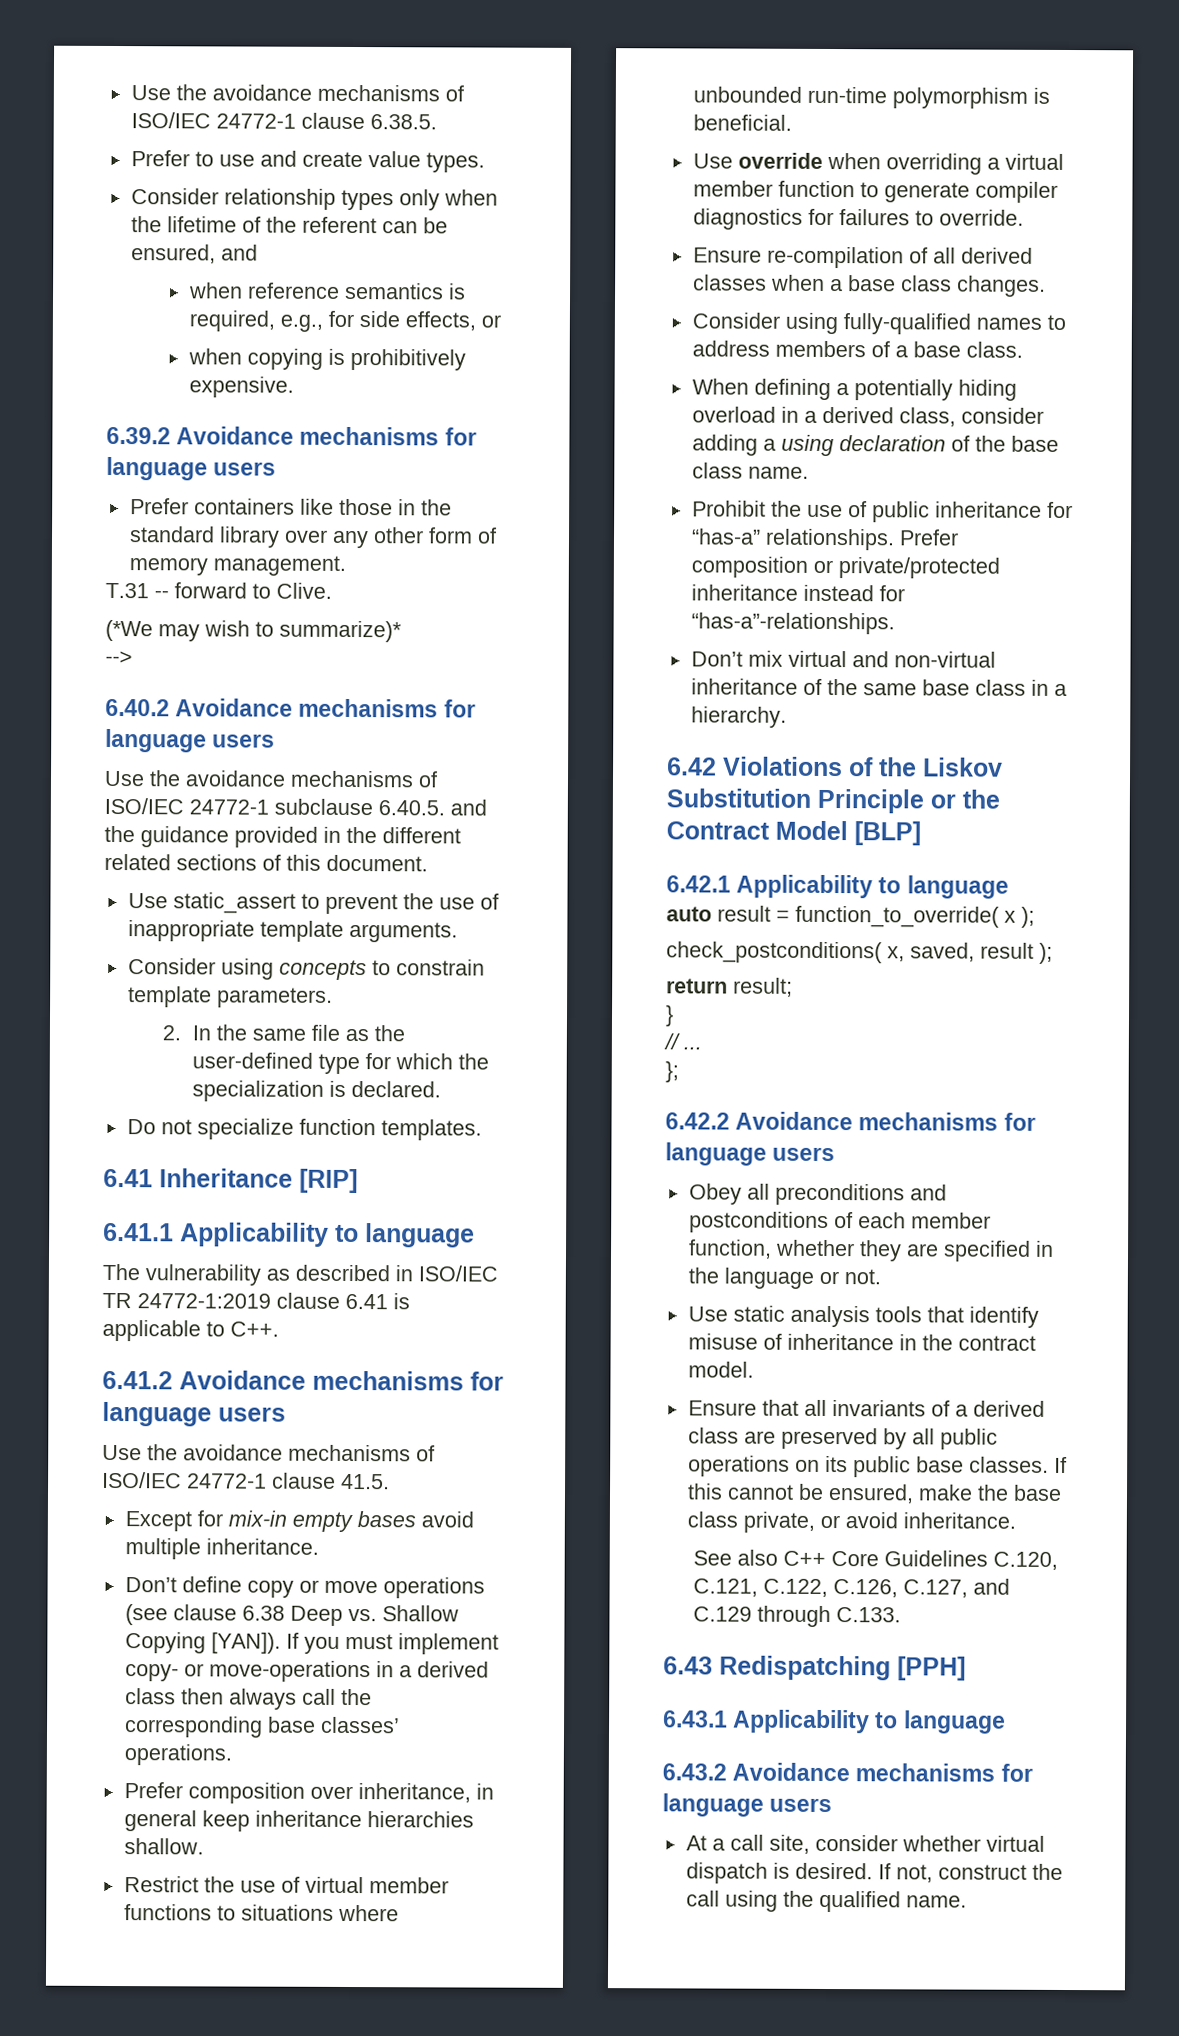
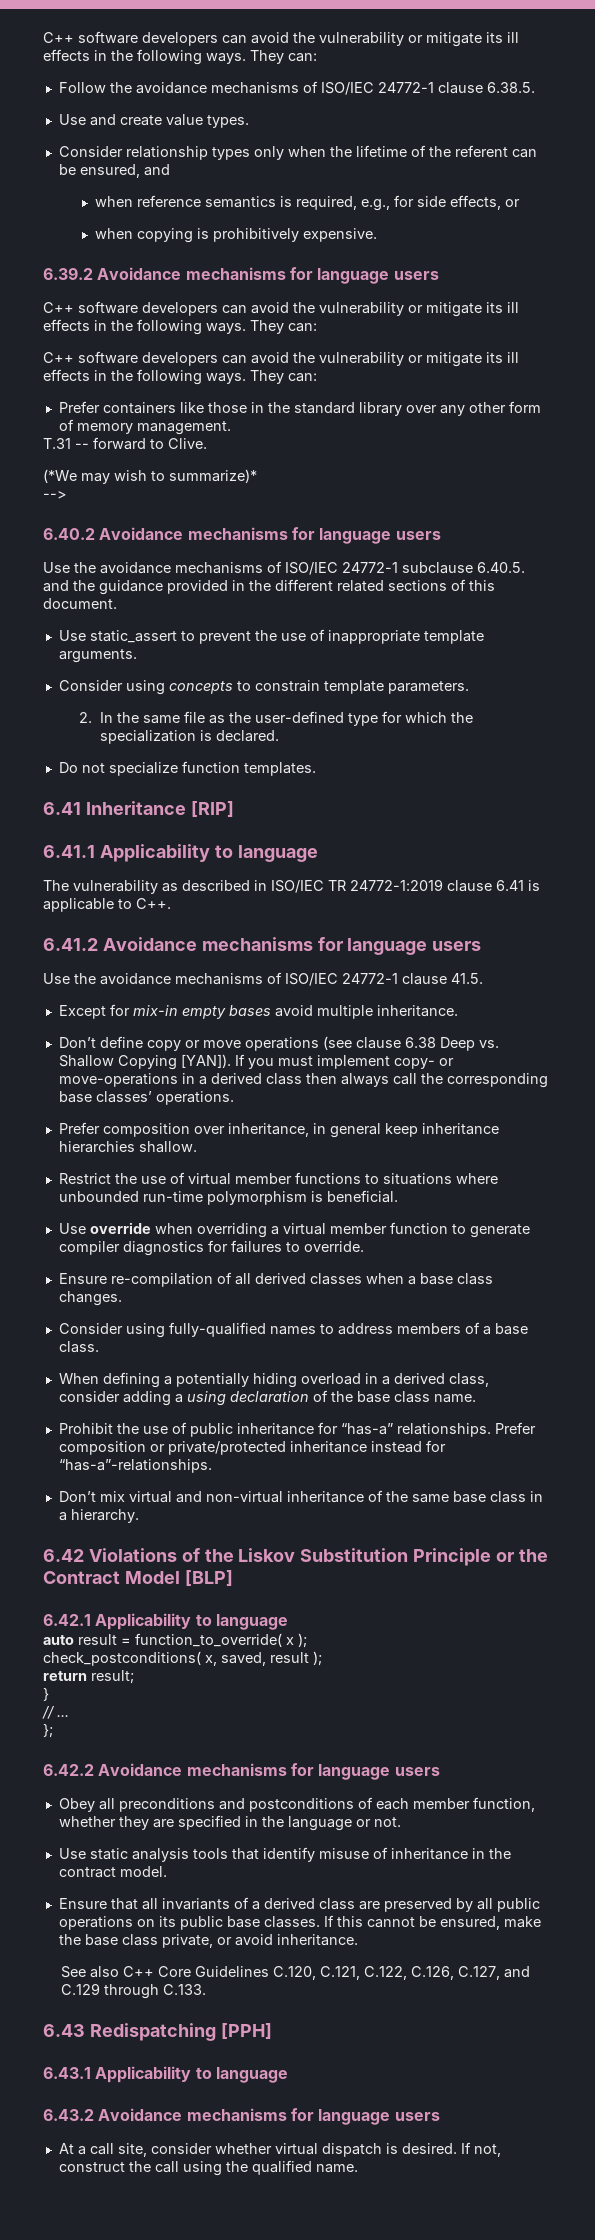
[130,85,171,101] Use -> [43,31,519,47] [43,49,317,65] [58,82,106,93] C++ software developers can avoid the vulnerability or mitigate its ill effects in the following ways. They can: // Follow
[130,150,255,167] Prefer to use -> [58,114,86,125] Use
(277, 469) none -> [43,301,519,317] [43,319,317,335] [43,351,519,367] [43,369,317,385] // C++ software developers can avoid the vulnerability or mitigate its ill effects in the following ways. They can: // C++ software developers can avoid the vulnerability or mitigate its ill effects in the following ways. They can:

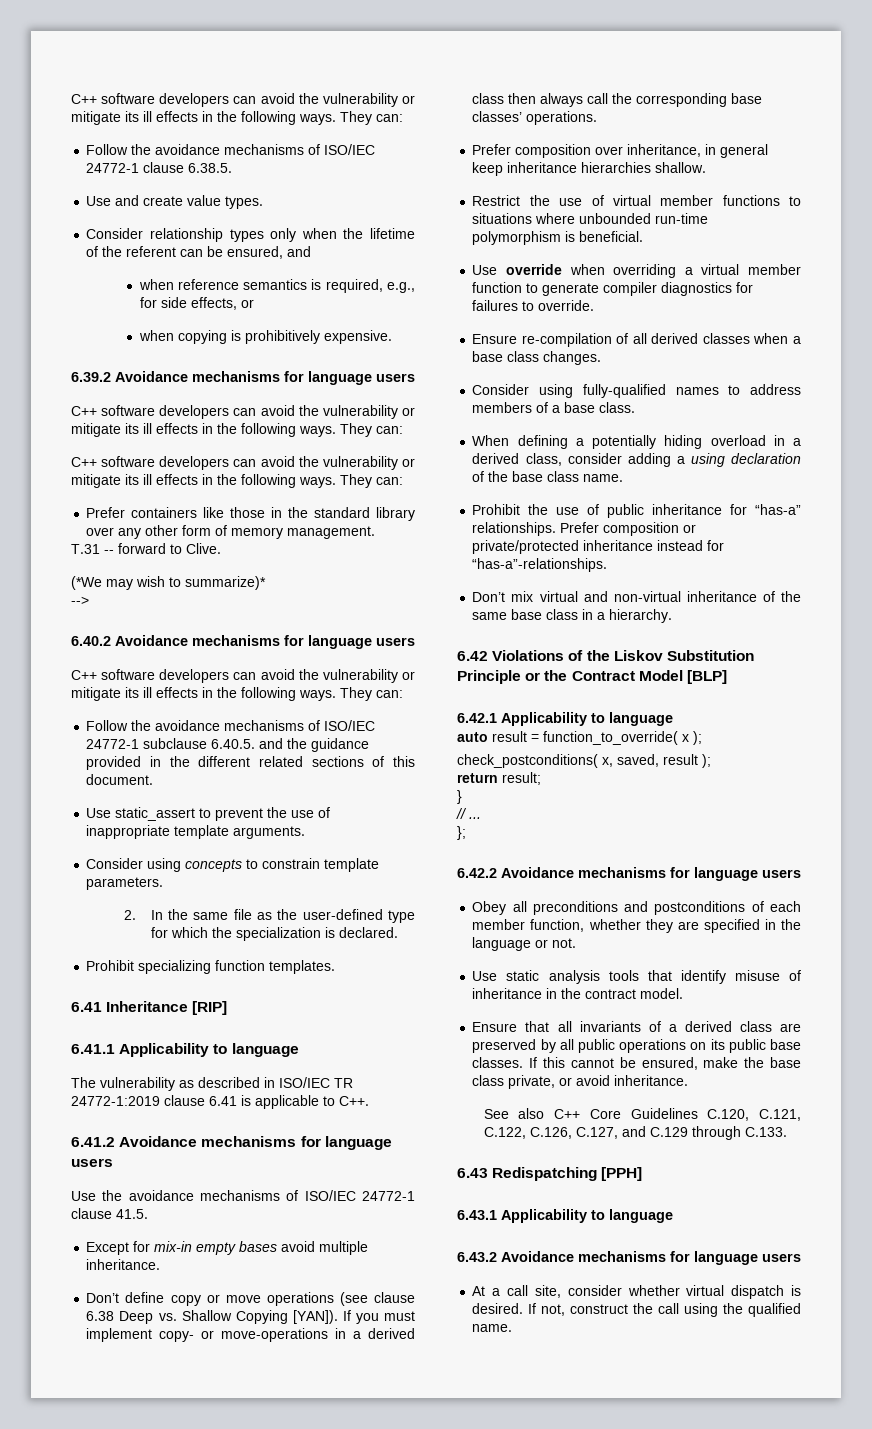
[43,562,70,573] Use -> [71,669,415,683] [71,687,403,701] [86,720,129,731] C++ software developers can avoid the vulnerability or mitigate its ill effects in the following ways. They can: // Follow
[58,762,178,776] Do not specialize -> [86,960,212,974] Prohibit specializing

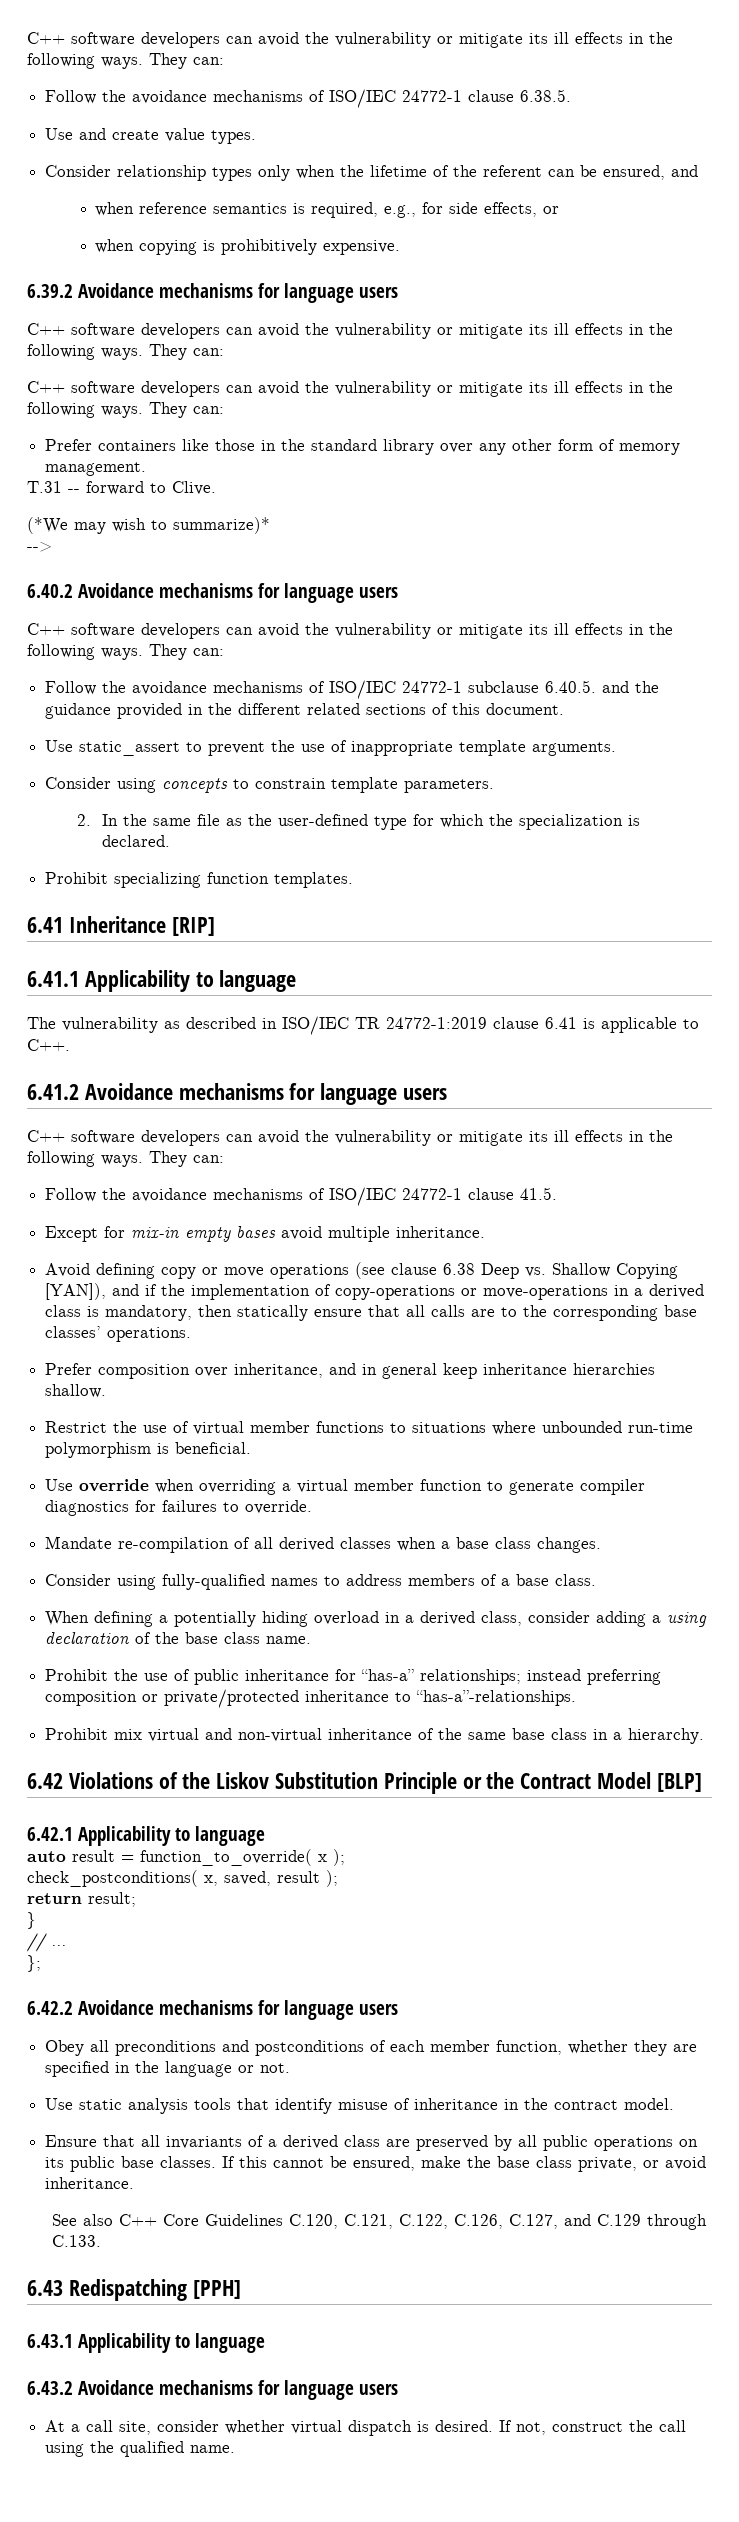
[71,1191,96,1201] Use -> [27,1130,673,1146] [27,1151,224,1167] [45,1188,97,1202] C++ software developers can avoid the vulnerability or mitigate its ill effects in the following ways. They can: // Follow
[86,1292,165,1303] Don’t define -> [45,1263,156,1279] Avoid defining
[292,1310,415,1324] [86,1328,195,1342] [YAN]). If you must implement copy- -> [45,1283,456,1300] [YAN]), and if the implementation of copy-operations
[508,93,609,107] then always call -> [87,1305,518,1321] is mandatory, then statically ensure that all calls are to
(702, 150) none -> [329,1363,357,1375] and
[472,334,518,344] Ensure -> [45,1536,113,1549] Mandate
[472,522,600,536] relationships. Prefer -> [420,1669,662,1685] relationships; instead preferring
[657,540,725,551] instead for -> [395,1692,412,1702] to
[472,592,506,602] Don’t -> [45,1728,109,1740] Prohibit

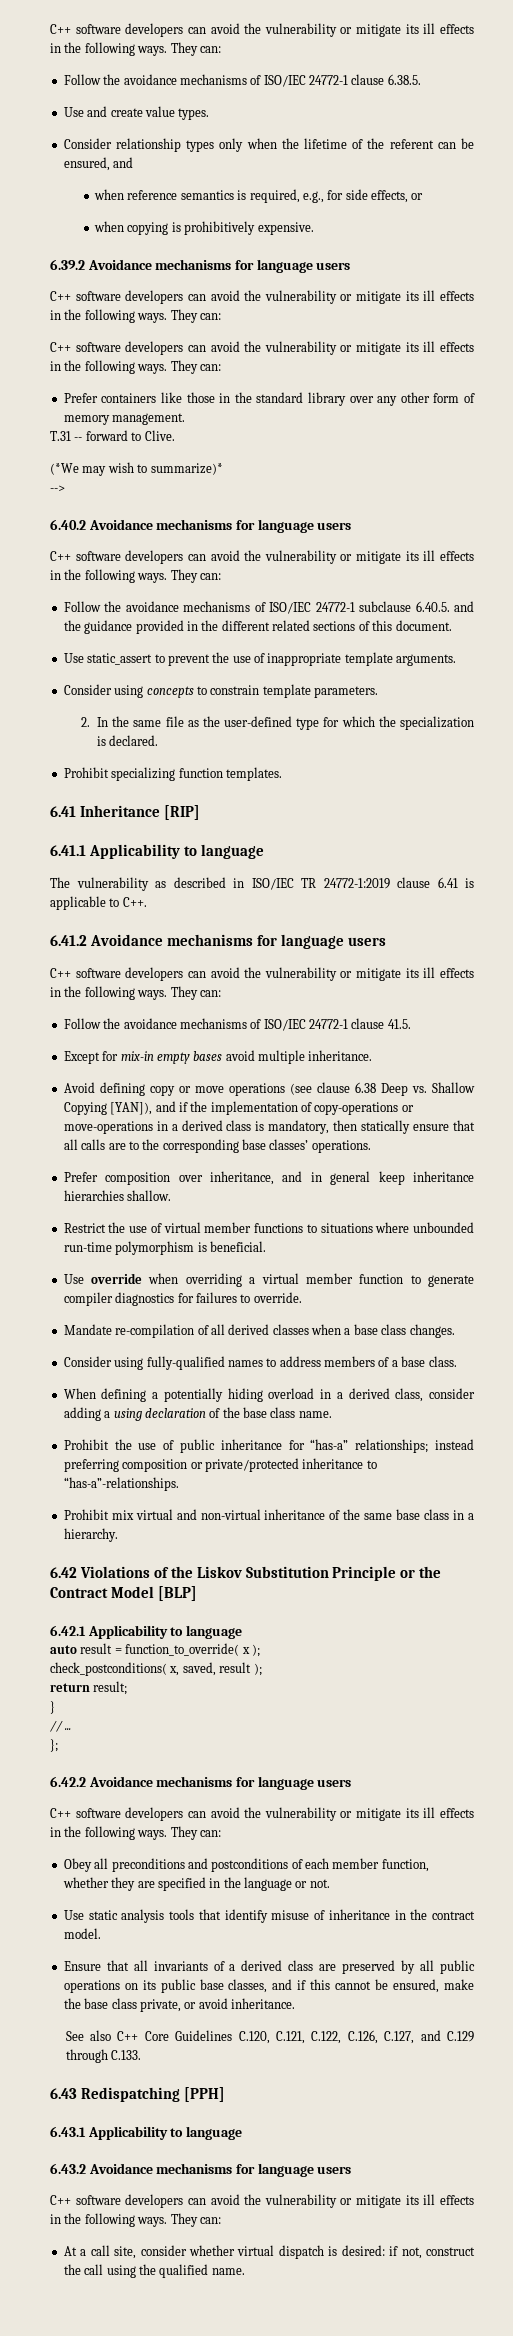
(398, 2009) none -> [50,1807,474,1821] [50,1826,221,1840] // C++ software developers can avoid the vulnerability or mitigate its ill effects in the following ways. They can:
[160,2156,236,2168] classes. If -> [228,1979,307,1993] classes, and if
(398, 2389) none -> [50,2194,474,2208] [50,2213,221,2227] // C++ software developers can avoid the vulnerability or mitigate its ill effects in the following ways. They can:
[435,2420,513,2432] desired. If -> [341,2245,399,2256] desired: if

